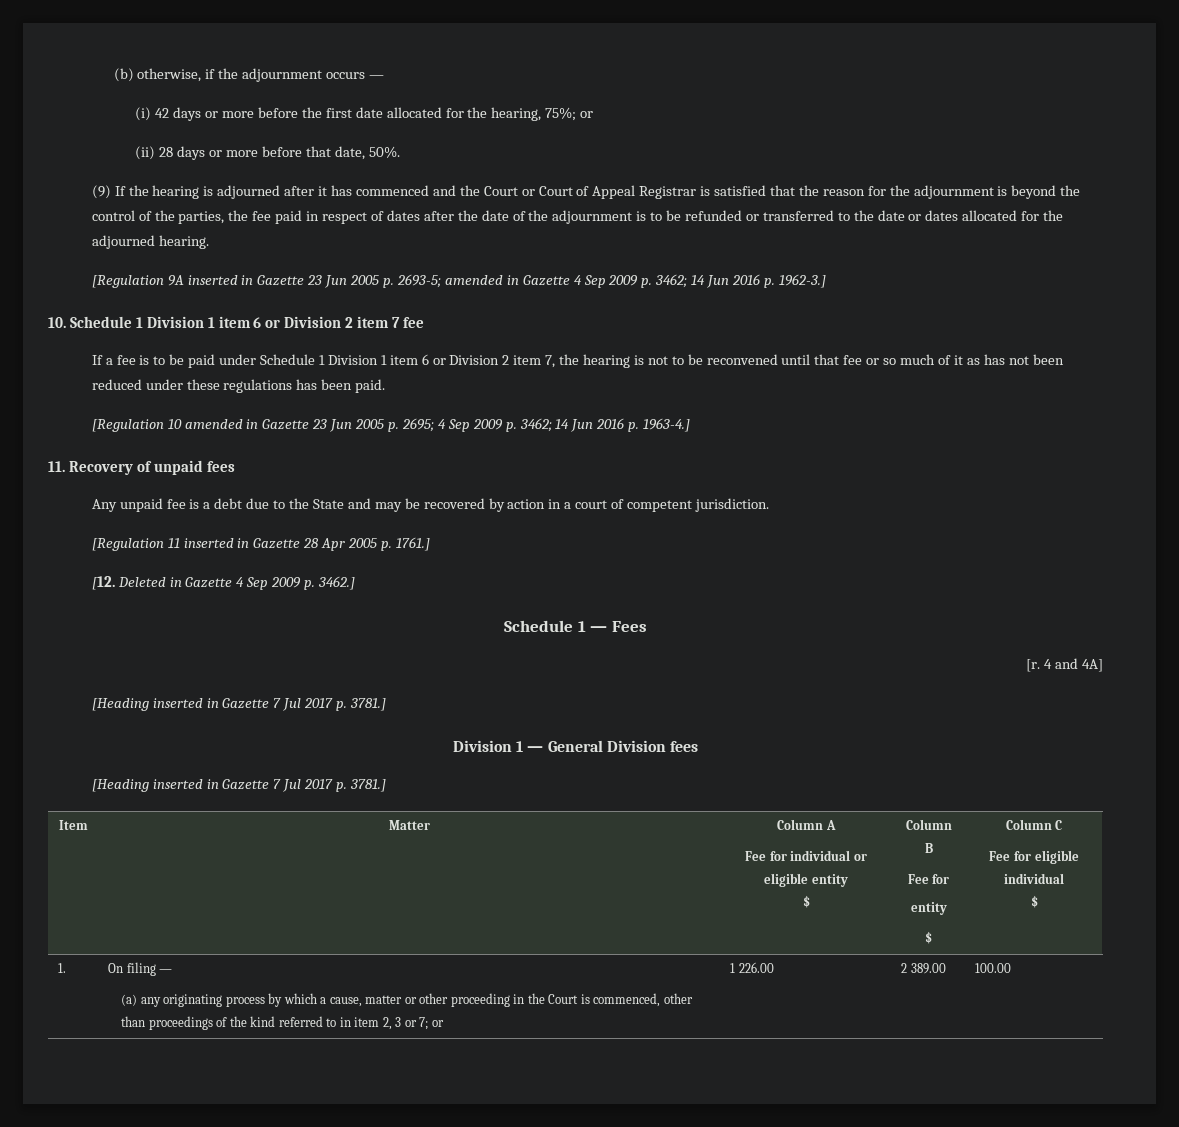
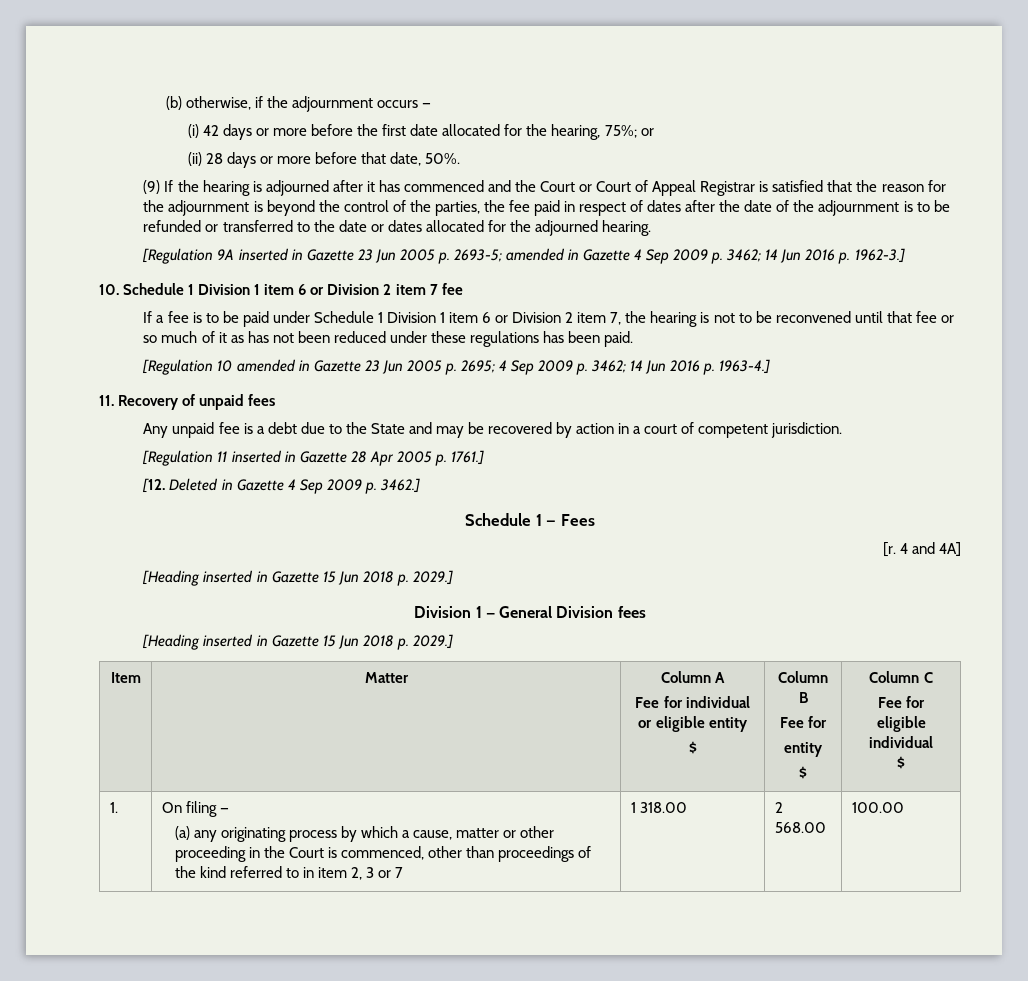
[273,698,387,711] 7 Jul 2017 p. 3781.] -> [322,570,453,586] 15 Jun 2018 p. 2029.]
[273,779,387,792] 7 Jul 2017 p. 3781.] -> [322,634,453,650] 15 Jun 2018 p. 2029.]
[419,1017,444,1030] [730,962,774,973] [901,963,946,974] 7; or | 1 226.00 | 2 389.00 -> [395,867,404,878] [630,802,687,813] [774,802,783,813] [774,822,826,833] 7 | 1 318.00 | 2 568.00

